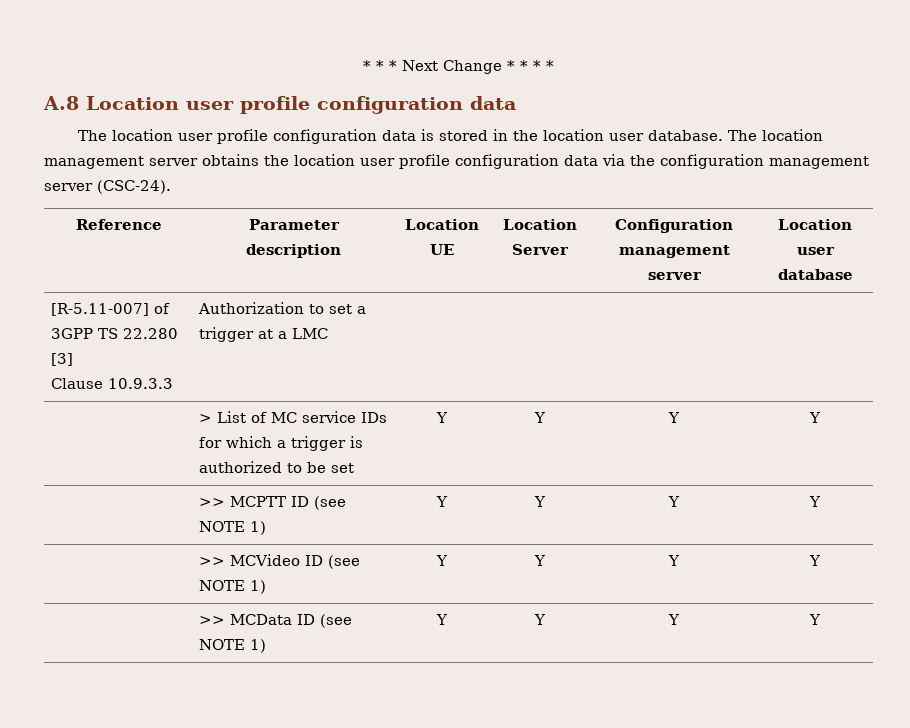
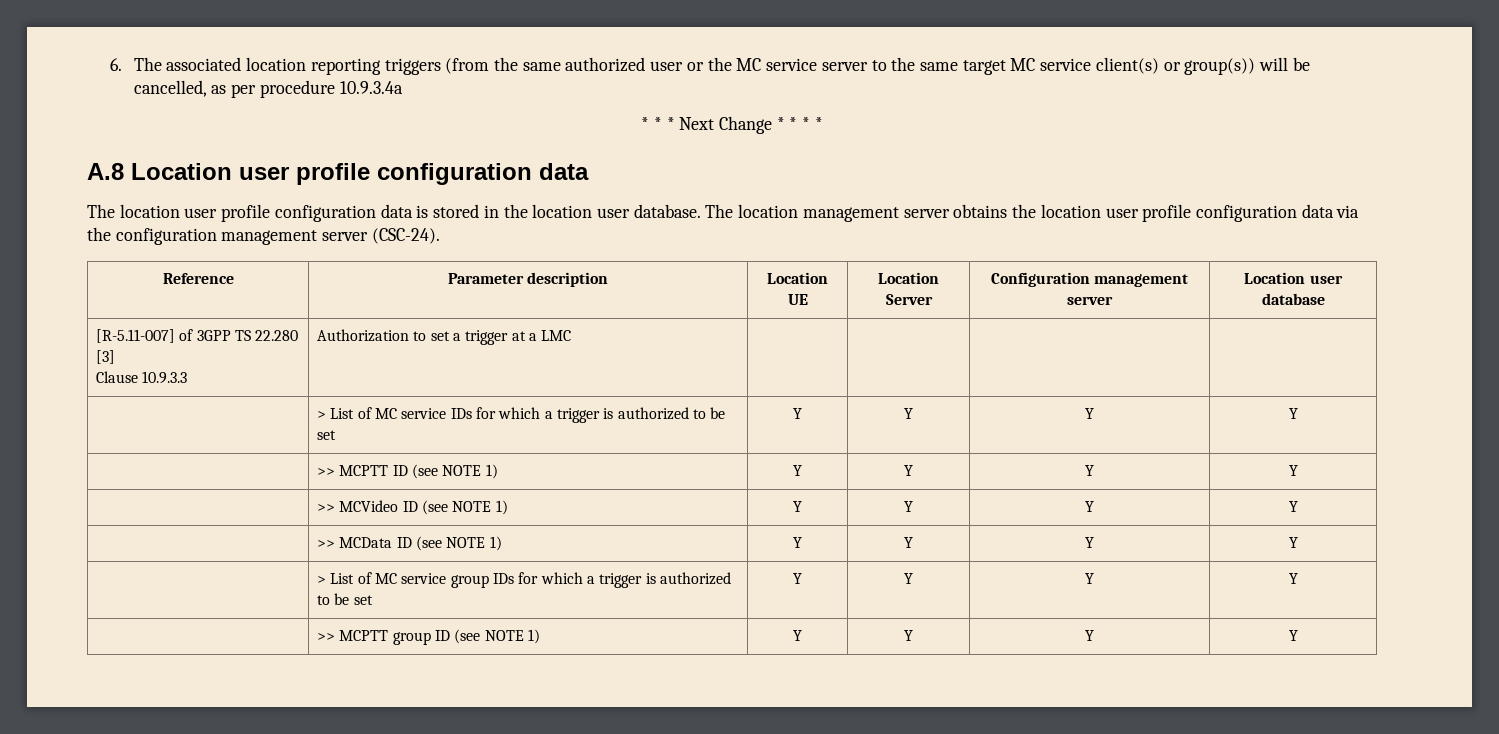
(363, 65) none -> [110,57,1310,75] [133,80,403,98] 6. The associated location reporting triggers (from the same authorized user or the MC service server to the same target MC service client(s) or group(s)) will be cancelled, as per procedure 10.9.3.4a //
(821, 619) none -> [317,572,731,588] [317,593,373,605] [793,573,802,584] [904,573,913,584] [1085,573,1094,584] [1288,573,1298,584] [317,629,540,645] [793,630,802,641] [904,630,913,641] [1085,630,1094,641] [1288,630,1298,641] // | > List of MC service group IDs for which a trigger is authorized to be set | Y | Y | Y | Y // | >> MCPTT group ID (see NOTE 1) | Y | Y | Y | Y

